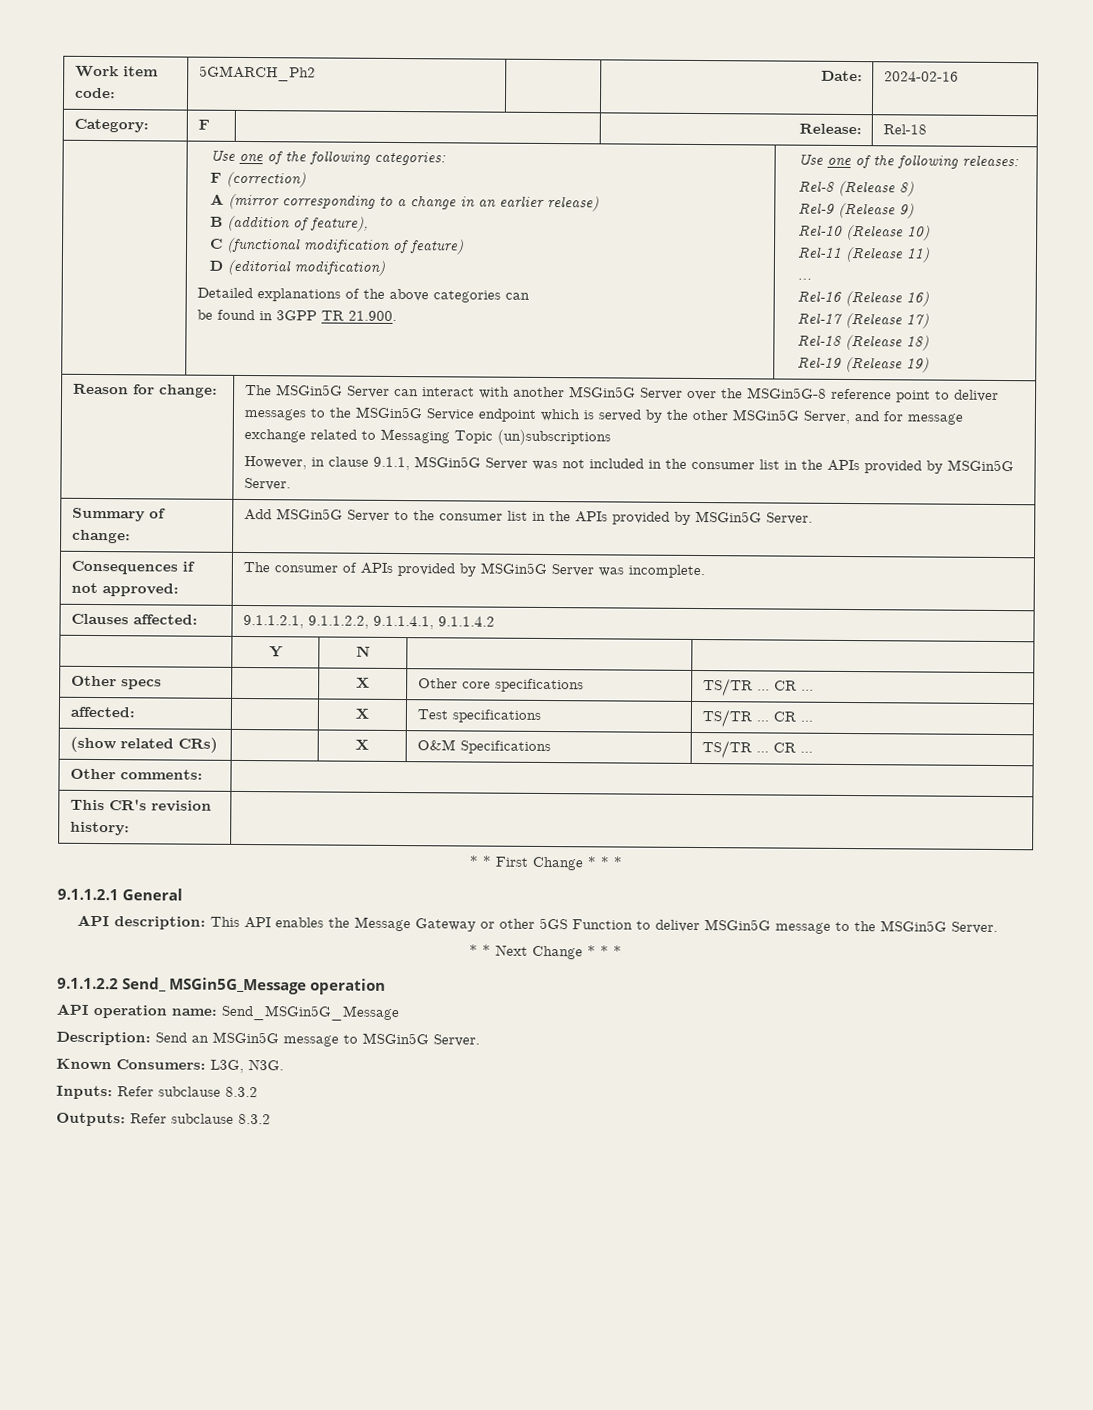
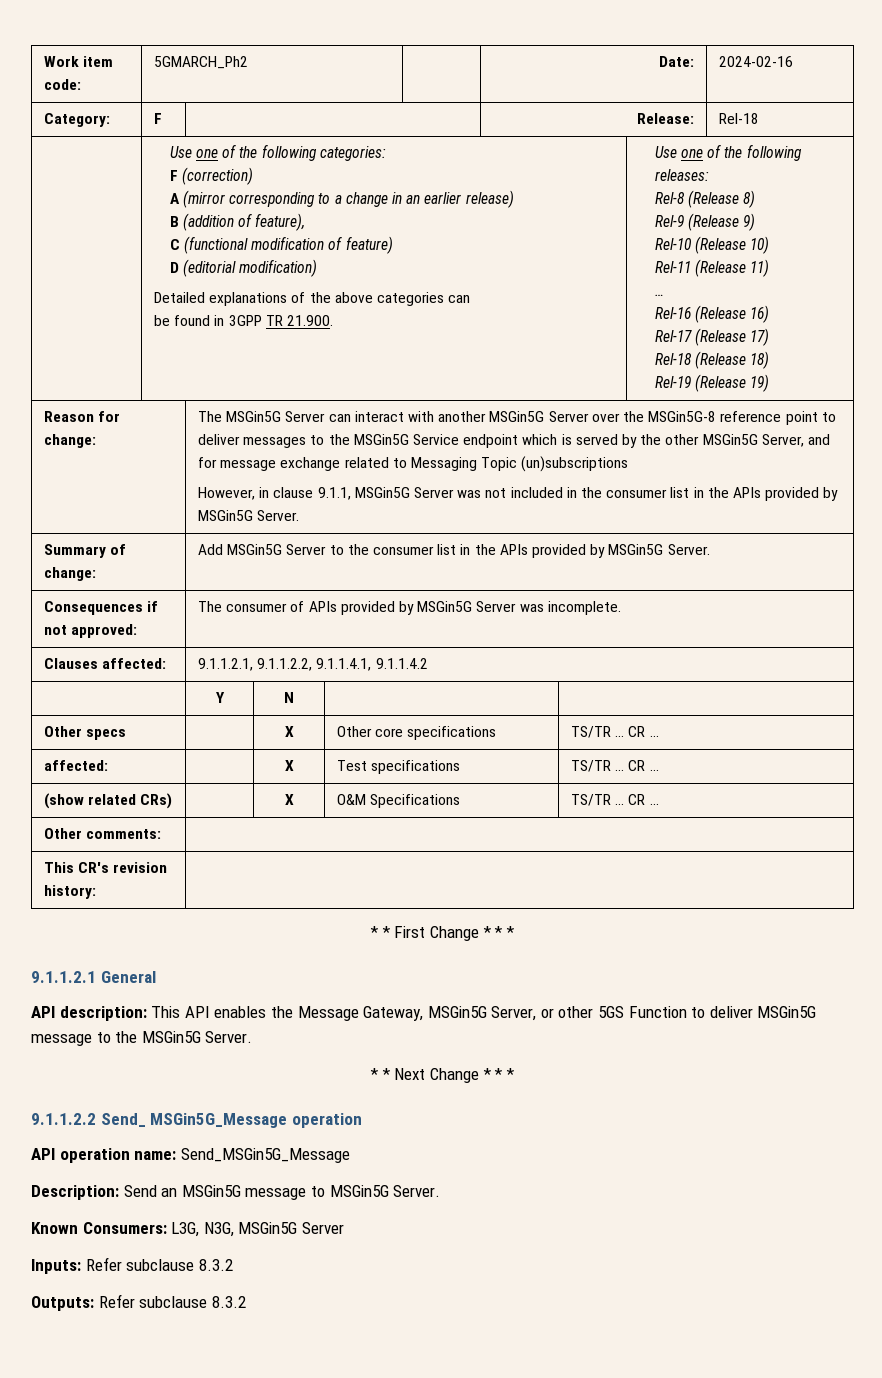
[415,918,477,932] Gateway -> [363,1006,537,1021] Gateway, MSGin5G Server,
[248,1059,284,1071] N3G. -> [203,1222,344,1237] N3G, MSGin5G Server

